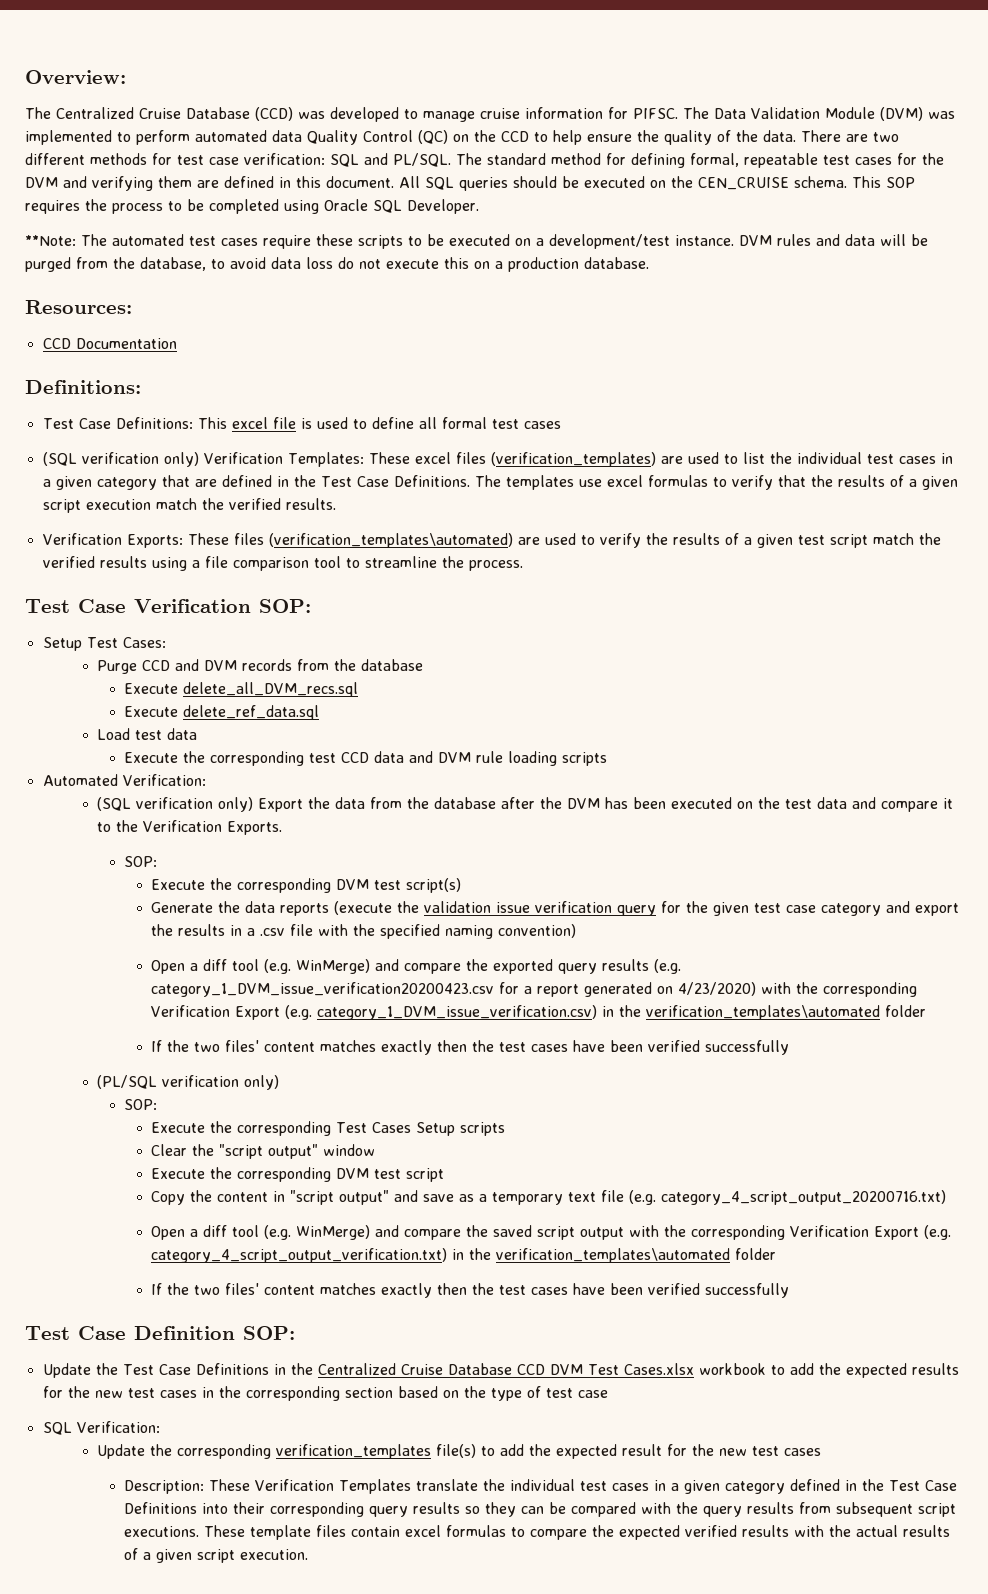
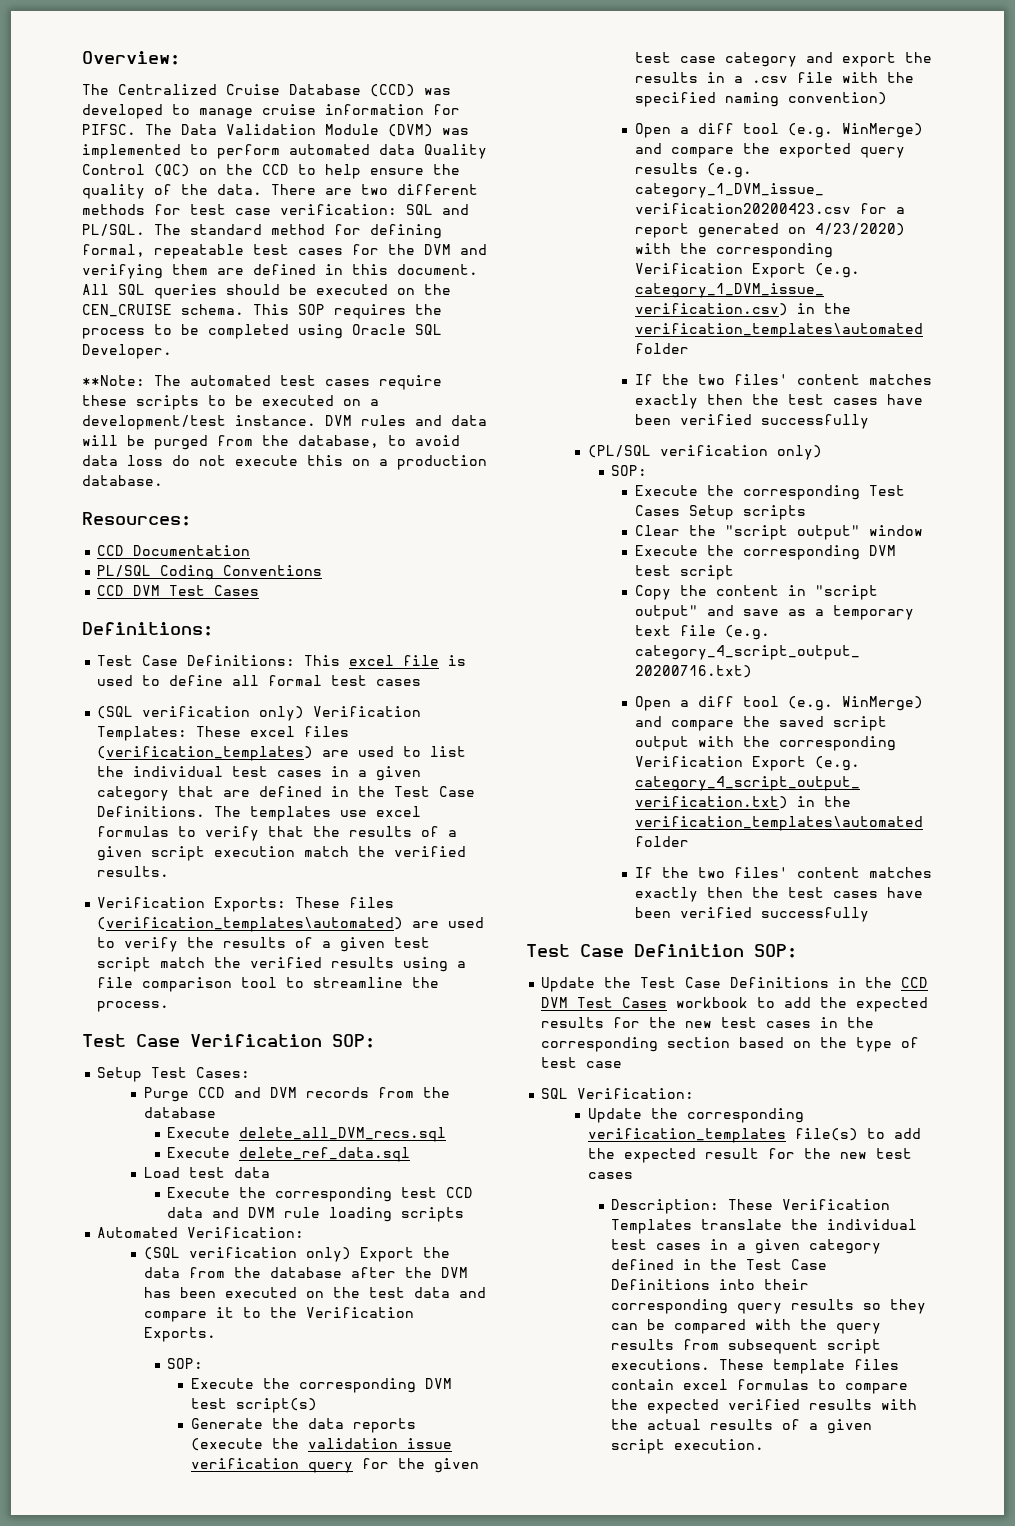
(177, 343) none -> [97,565,323,580] [97,585,260,596] // PL/SQL Coding Conventions // CCD DVM Test Cases
[317,1363,694,1375] Centralized Cruise Database CCD DVM Test Cases.xlsx -> [901,977,929,988] [541,997,668,1008] CCD DVM Test Cases

